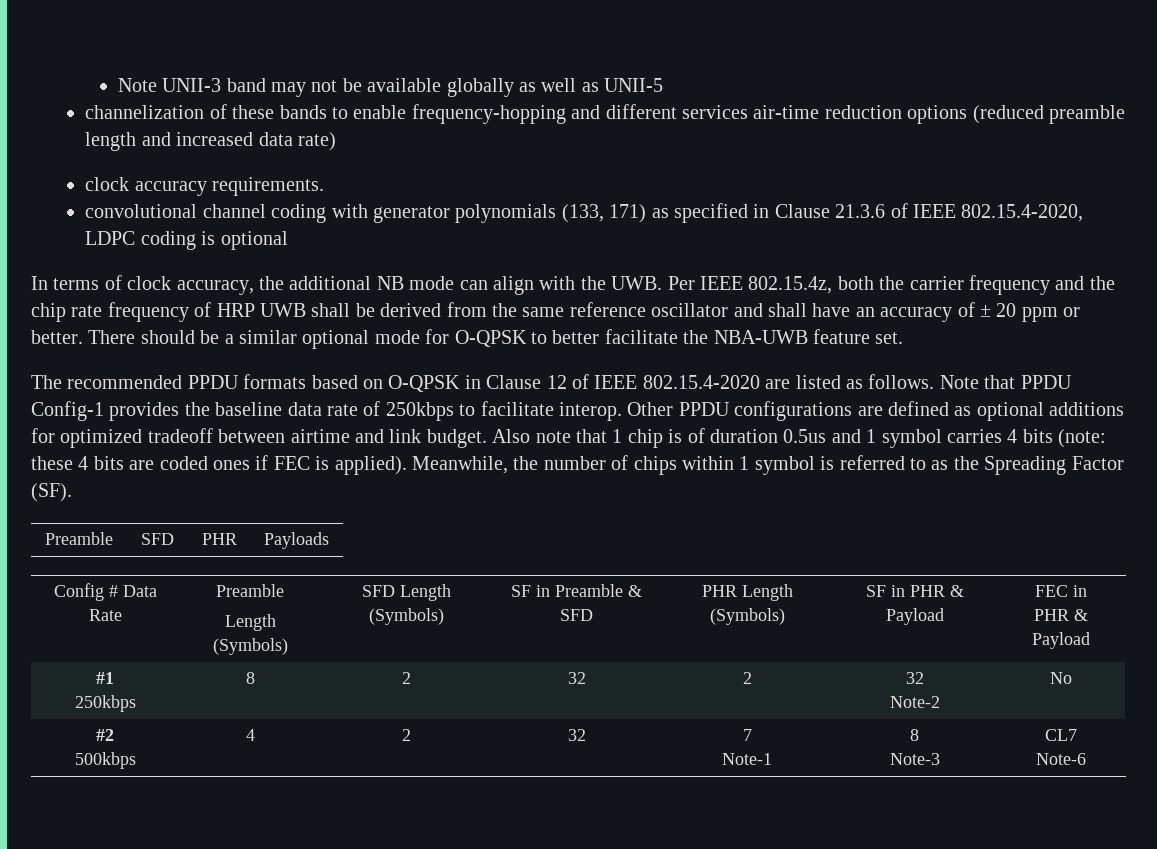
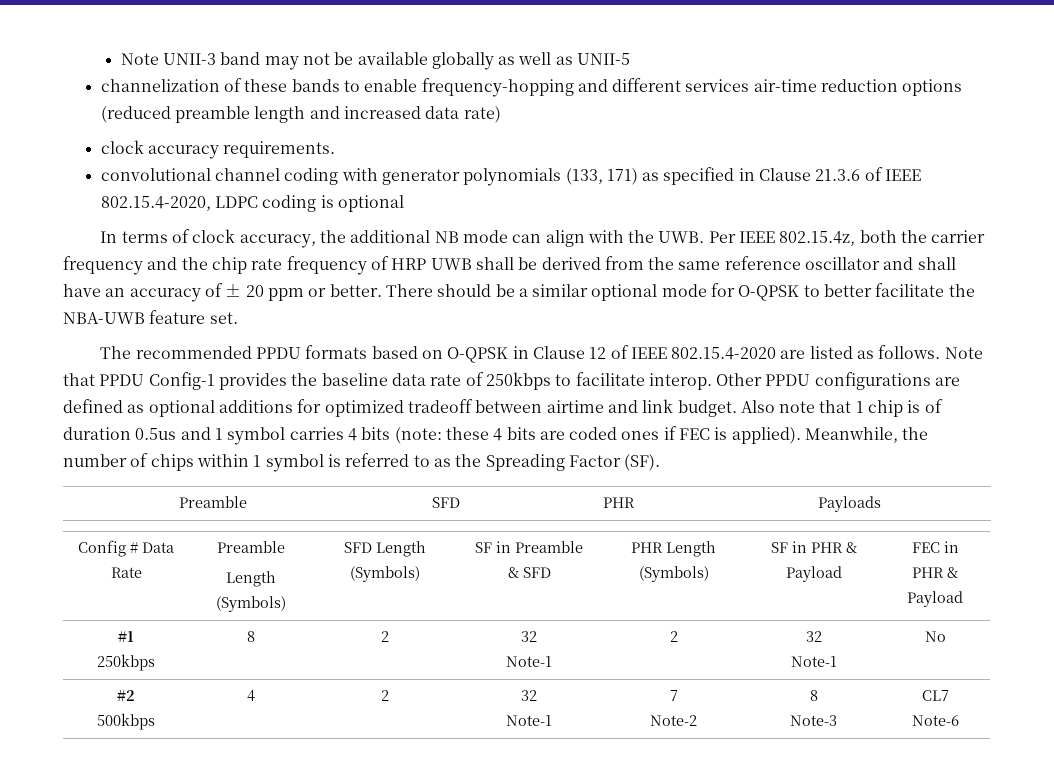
[742,672,752,684] [905,672,924,684] [889,696,940,708] | 2 | 32 // Note-2 -> [506,656,552,667] [669,631,678,642] [805,631,822,642] [790,656,837,667] // Note-1 | 2 | 32 // Note-1
(586, 735) none -> [506,715,552,726] // Note-1
[722,753,772,765] Note-1 -> [650,715,697,726] Note-2

